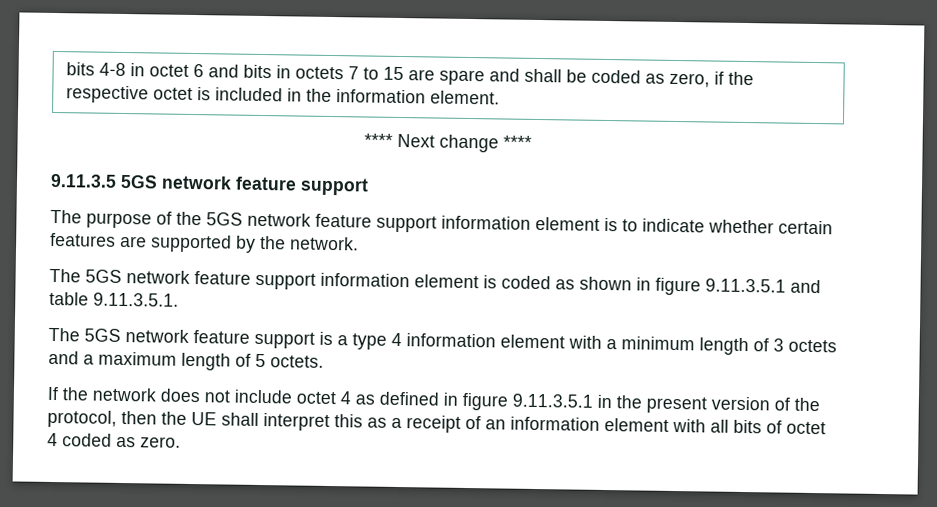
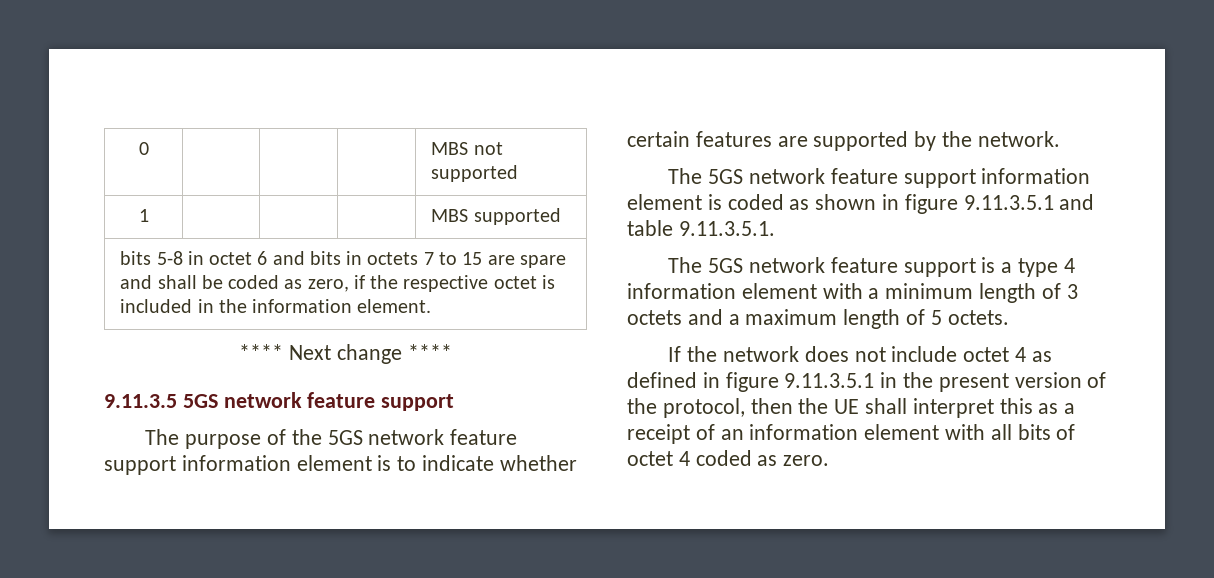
[65,62,126,77] bits 4-8 -> [138,142,149,155] [431,142,503,155] [431,165,519,182] [138,209,149,222] [431,208,561,225] [120,251,183,265] 0 | | | | MBS not supported // 1 | | | | MBS supported // bits 5-8

